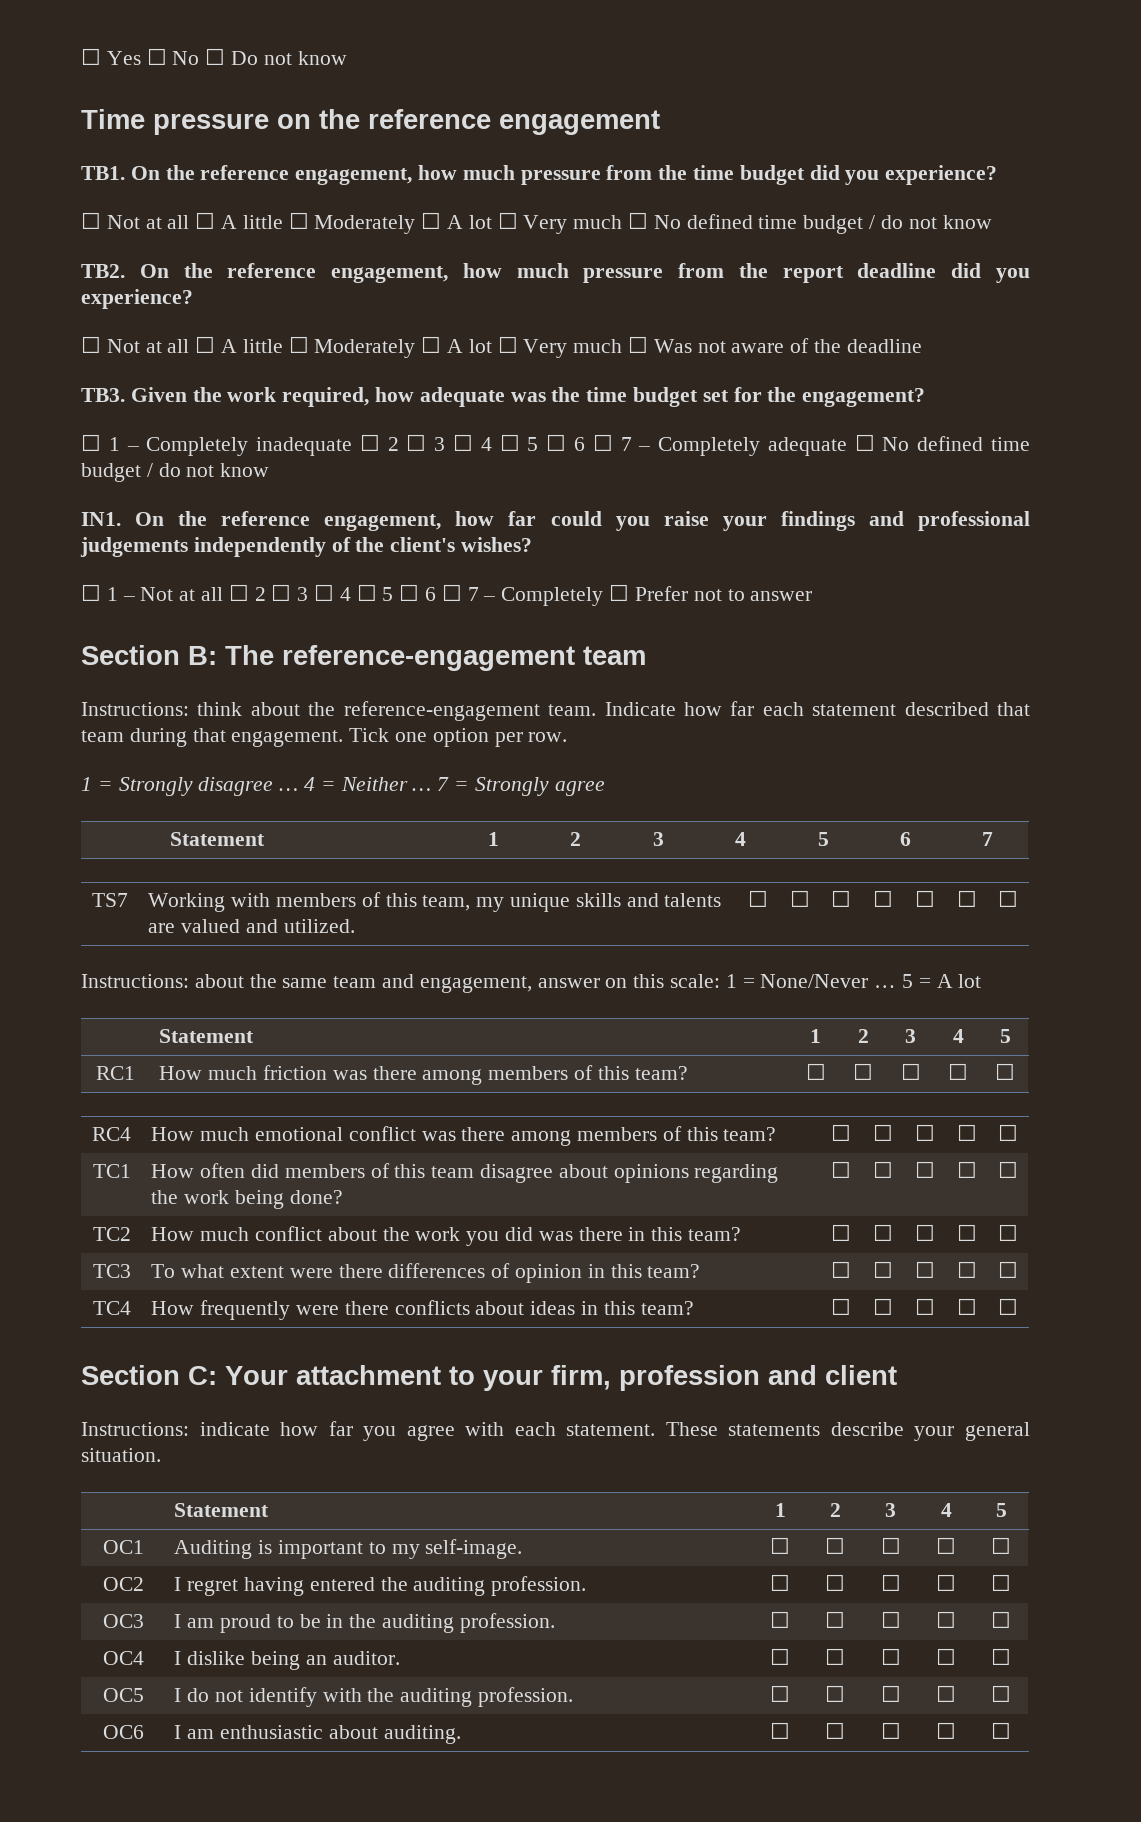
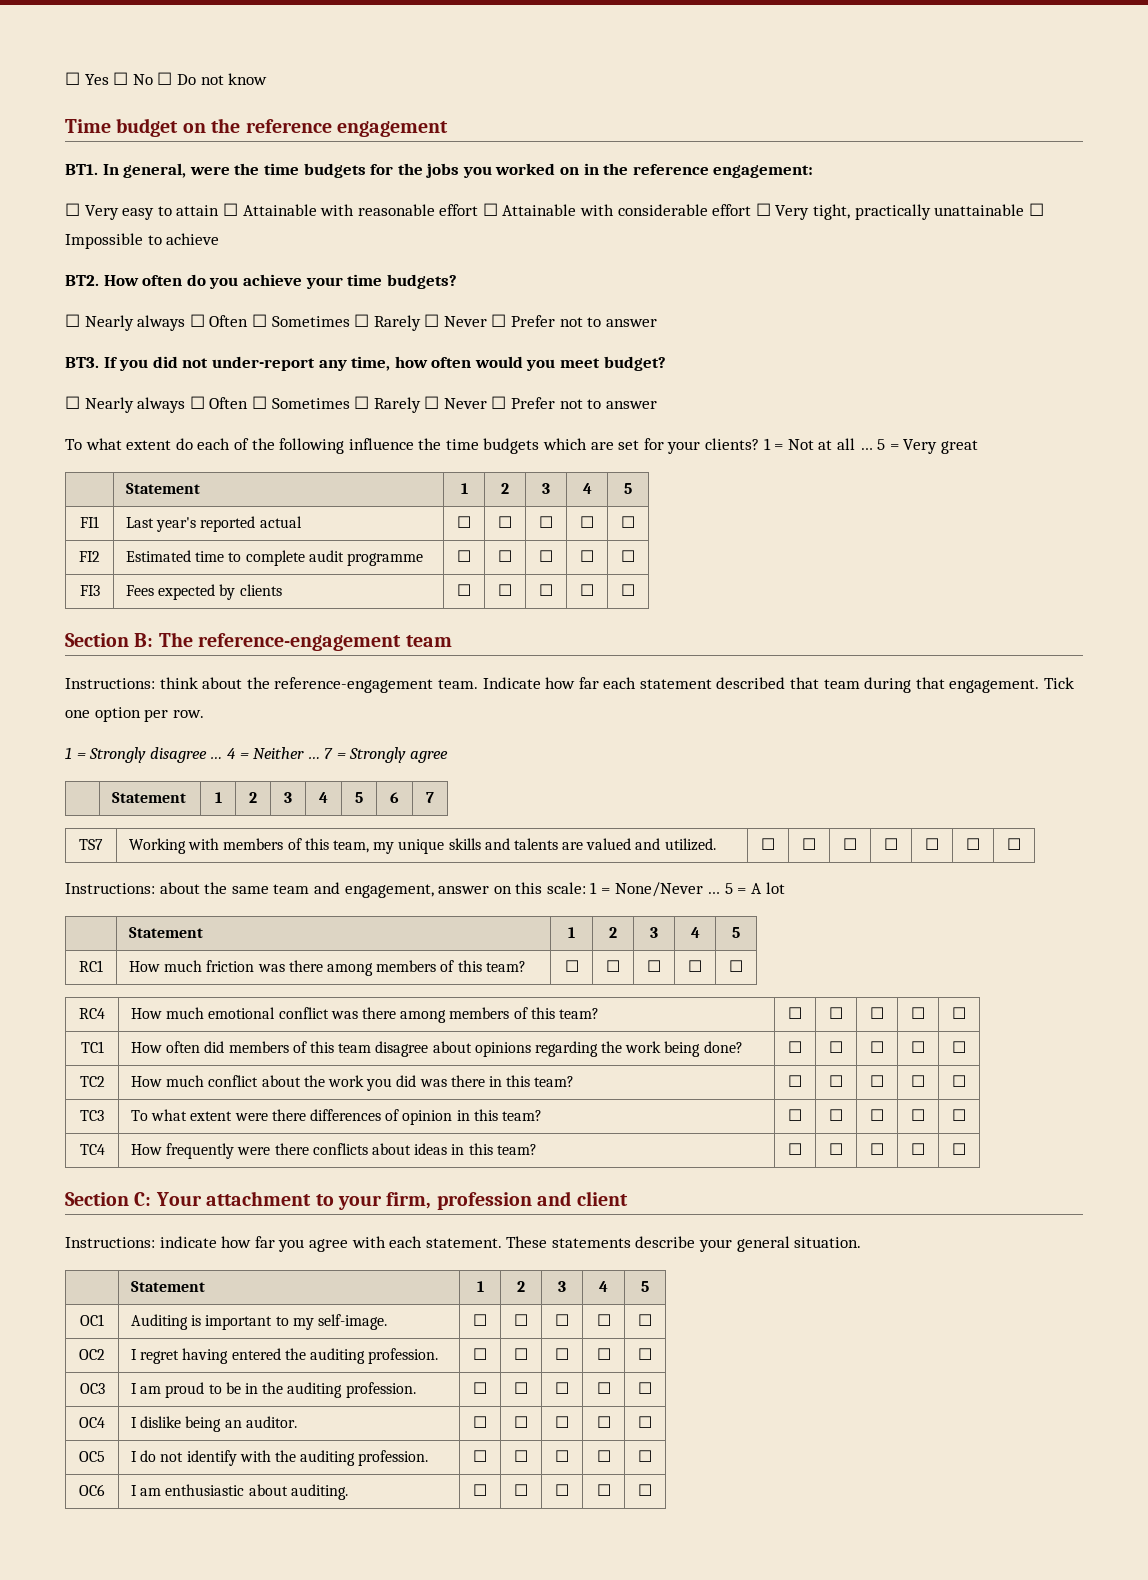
[153,114,269,135] pressure -> [116,118,179,137] budget
[81,165,998,185] [81,212,992,234] [81,263,1030,283] [81,289,193,309] [81,336,922,358] [81,387,926,407] [81,434,1030,456] [81,463,270,482] [81,511,1030,531] [80,537,533,557] [81,584,813,606] TB1. On the reference engagement, how much pressure from the time budget did you experience? // ☐ Not at all ☐ A little ☐ Moderately ☐ A lot ☐ Very much ☐ No defined time budget / do not know // TB2. On the reference engagement, how much pressure from the report deadline did you experience? // ☐ Not at all ☐ A little ☐ Moderately ☐ A lot ☐ Very much ☐ Was not aware of the deadline // TB3. Given the work required, how adequate was the time budget set for the engagement? // ☐ 1 – Completely inadequate ☐ 2 ☐ 3 ☐ 4 ☐ 5 ☐ 6 ☐ 7 – Completely adequate ☐ No defined time budget / do not know // IN1. On the reference engagement, how far could you raise your findings and professional judgements independently of the client's wishes? // ☐ 1 – Not at all ☐ 2 ☐ 3 ☐ 4 ☐ 5 ☐ 6 ☐ 7 – Completely ☐ Prefer not to answer -> [65,163,814,178] [65,203,1044,220] [65,233,220,249] [65,274,457,289] [65,314,657,331] [65,356,666,371] [65,396,657,413] [65,438,978,454] [126,483,201,494] [460,483,468,494] [501,483,509,494] [542,483,550,494] [582,483,592,494] [624,483,632,494] [80,516,99,528] [126,516,302,532] [457,516,471,528] [498,516,512,528] [539,516,553,528] [580,516,594,528] [621,516,635,528] [79,551,100,562] [126,550,423,566] [457,550,471,562] [498,550,512,562] [539,550,553,562] [580,550,594,562] [621,550,635,562] [79,585,100,596] [126,584,282,600] [457,584,471,596] [498,584,512,596] [539,584,553,596] [580,584,594,596] [621,584,635,596] BT1. In general, were the time budgets for the jobs you worked on in the reference engagement: // ☐ Very easy to attain ☐ Attainable with reasonable effort ☐ Attainable with considerable effort ☐ Very tight, practically unattainable ☐ Impossible to achieve // BT2. How often do you achieve your time budgets? // ☐ Nearly always ☐ Often ☐ Sometimes ☐ Rarely ☐ Never ☐ Prefer not to answer // BT3. If you did not under-report any time, how often would you meet budget? // ☐ Nearly always ☐ Often ☐ Sometimes ☐ Rarely ☐ Never ☐ Prefer not to answer // To what extent do each of the following influence the time budgets which are set for your clients? 1 = Not at all … 5 = Very great // | Statement | 1 | 2 | 3 | 4 | 5 // FI1 | Last year's reported actual | ☐ | ☐ | ☐ | ☐ | ☐ // FI2 | Estimated time to complete audit programme | ☐ | ☐ | ☐ | ☐ | ☐ // FI3 | Fees expected by clients | ☐ | ☐ | ☐ | ☐ | ☐

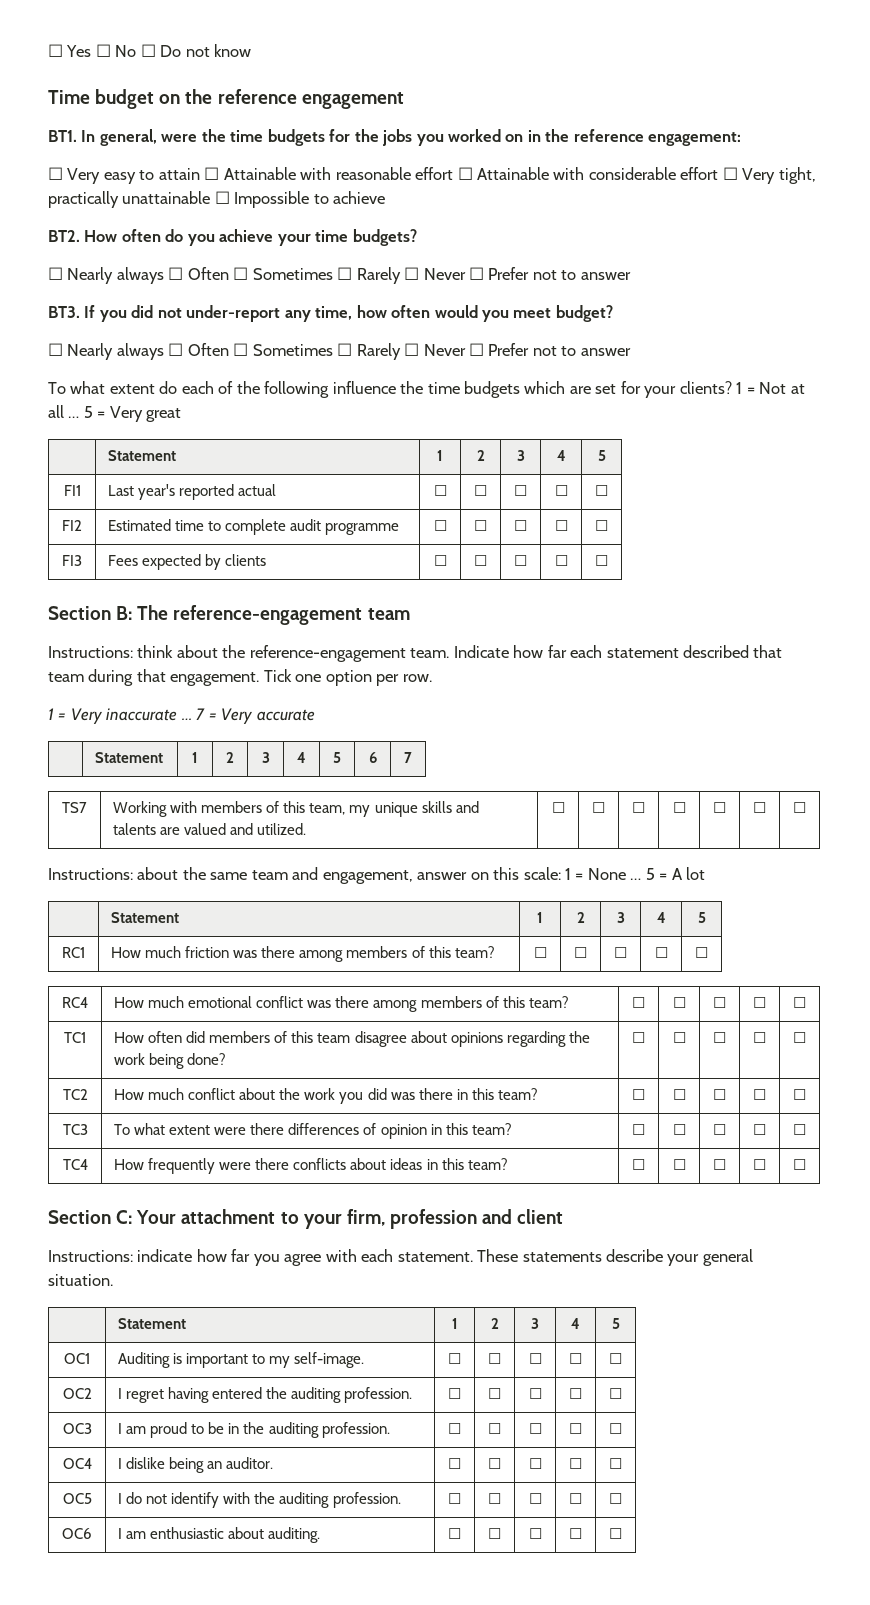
[89,747,305,763] Strongly disagree … 4 = Neither -> [70,708,178,724] Very inaccurate
[349,747,449,763] Strongly agree -> [221,708,315,724] Very accurate
[601,882,703,897] = None/Never -> [575,868,626,880] = None

